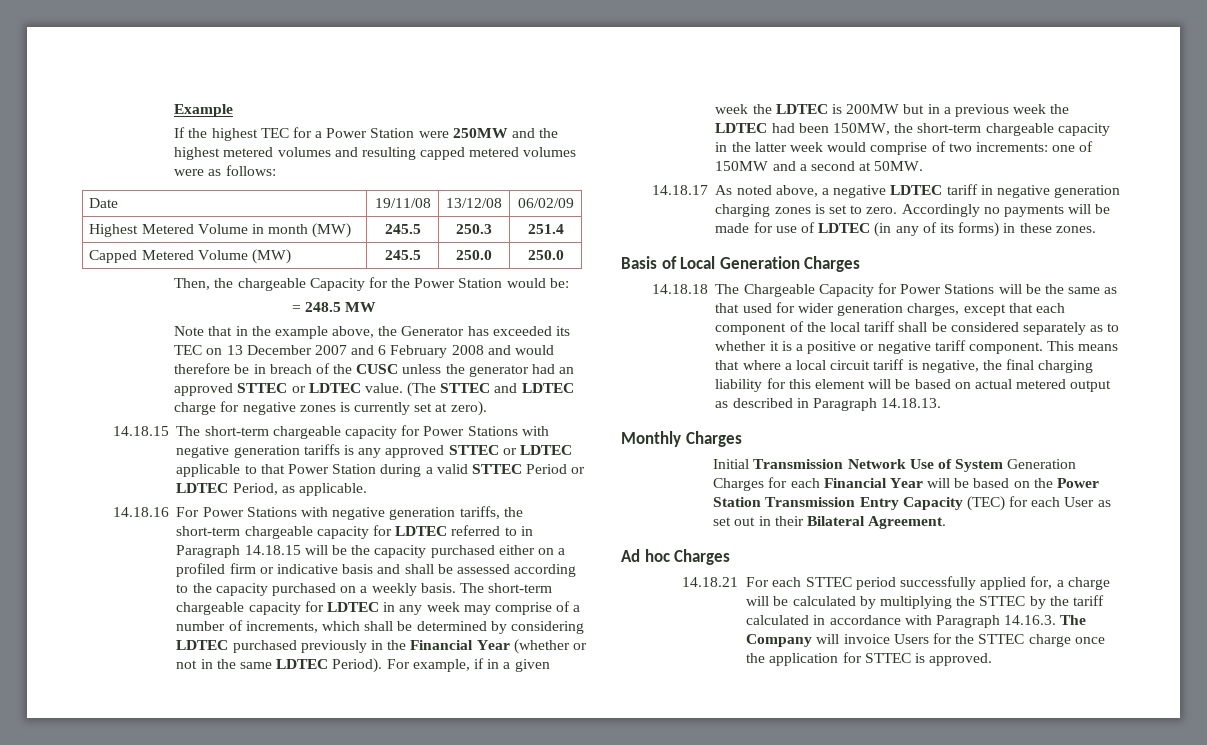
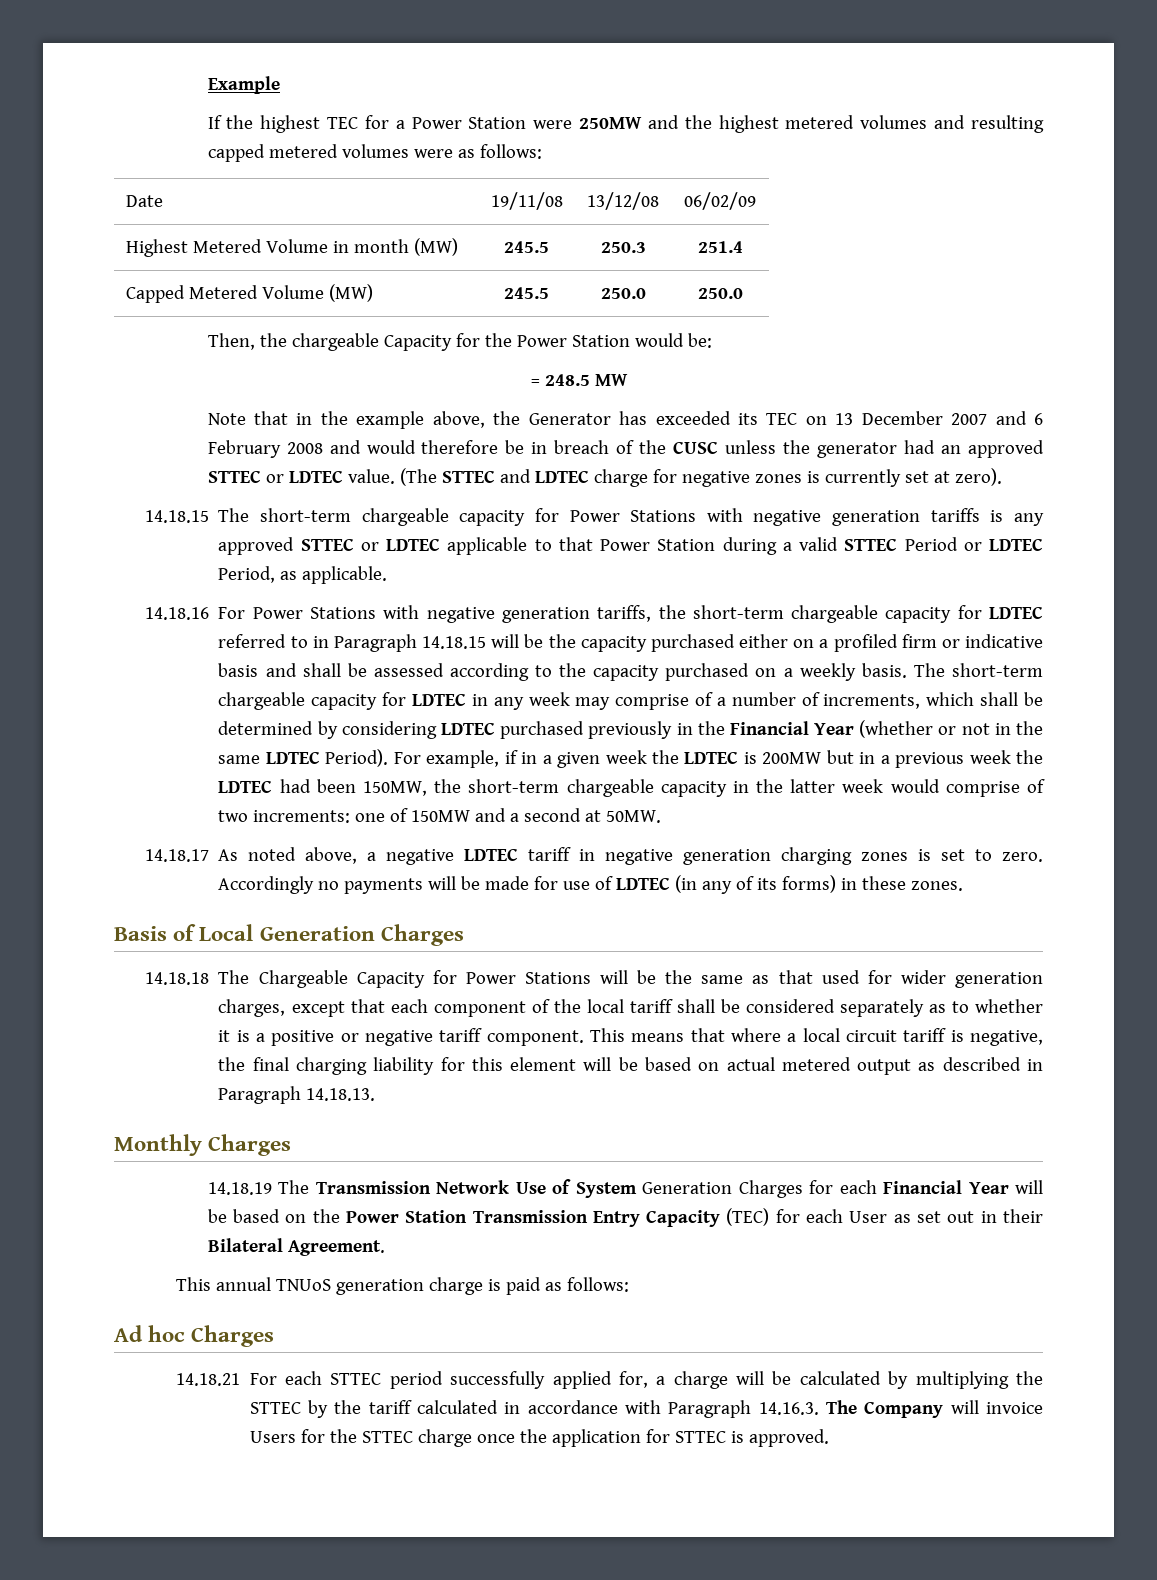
[713,459,750,469] Initial -> [207,1180,310,1195] 14.18.19 The
(947, 522) none -> [176,1277,630,1295] // This annual TNUoS generation charge is paid as follows:

